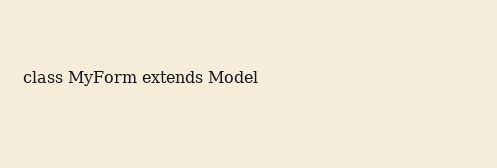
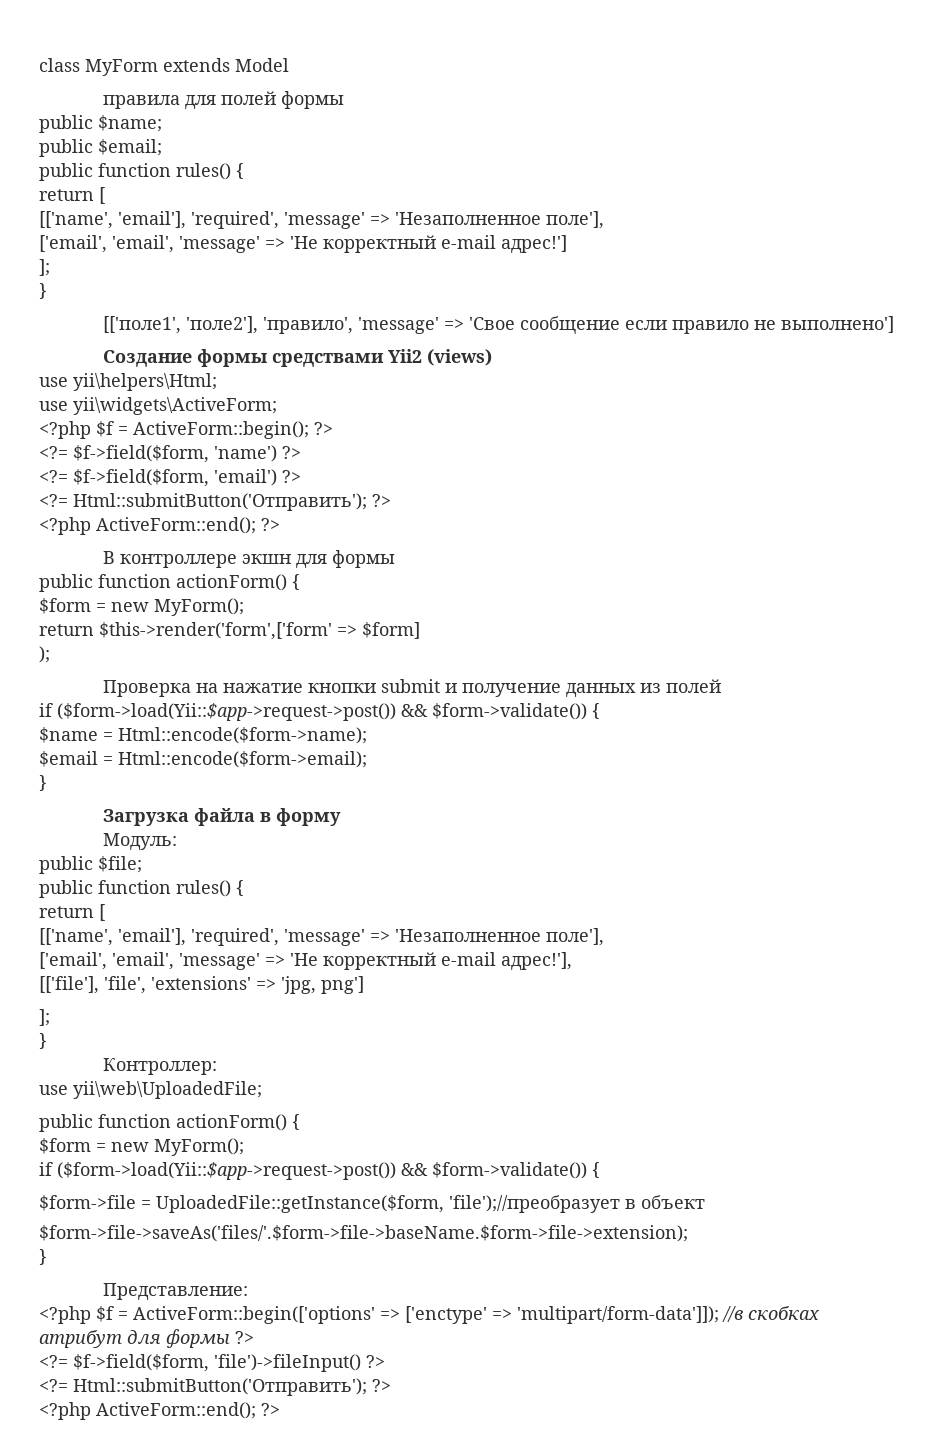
(258, 77) none -> [102,91,344,110] [39,115,162,133] [39,139,162,157] [39,163,244,181] [39,187,105,204] [39,211,604,229] [39,235,567,254] [39,259,50,276] [39,283,47,299] [102,316,894,335] [102,349,492,367] [39,373,217,391] [39,397,277,415] [39,421,333,439] [39,445,301,463] [39,469,301,487] [39,493,391,511] [39,517,280,535] [102,550,395,569] [39,574,300,592] [39,598,244,616] [39,622,420,640] [39,646,50,663] [102,679,721,698] [39,703,600,721] [39,727,367,744] [39,751,367,768] [39,775,47,791] [102,808,341,826] [102,833,177,851] [39,856,142,874] [39,880,244,898] [39,904,105,921] [39,928,604,946] [39,952,572,971] [39,976,364,994] [39,1009,50,1026] [39,1033,47,1049] [102,1058,217,1075] [39,1081,262,1099] [39,1114,300,1132] [39,1138,244,1156] [39,1162,600,1180] [39,1195,705,1213] [39,1225,688,1242] [39,1249,47,1265] [102,1283,248,1301] [39,1306,820,1324] [39,1329,254,1348] [39,1354,385,1372] [39,1378,391,1396] [39,1402,280,1420] // правила для полей формы // public $name; // public $email; // public function rules() { // return [ // [['name', 'email'], 'required', 'message' => 'Незаполненное поле'], // ['email', 'email', 'message' => 'Не корректный e-mail адрес!'] // ]; // } // [['поле1', 'поле2'], 'правило', 'message' => 'Свое сообщение если правило не выполнено'] // Создание формы средствами Yii2 (views) // use yii\helpers\Html; // use yii\widgets\ActiveForm; // <?php $f = ActiveForm::begin(); ?> // <?= $f->field($form, 'name') ?> // <?= $f->field($form, 'email') ?> // <?= Html::submitButton('Отправить'); ?> // <?php ActiveForm::end(); ?> // В контроллере экшн для формы // public function actionForm() { // $form = new MyForm(); // return $this->render('form',['form' => $form] // ); // Проверка на нажатие кнопки submit и получение данных из полей // if ($form->load(Yii::$app->request->post()) && $form->validate()) { // $name = Html::encode($form->name); // $email = Html::encode($form->email); // } // Загрузка файла в форму // Модуль: // public $file; // public function rules() { // return [ // [['name', 'email'], 'required', 'message' => 'Незаполненное поле'], // ['email', 'email', 'message' => 'Не корректный e-mail адрес!'], // [['file'], 'file', 'extensions' => 'jpg, png'] // ]; // } // Контроллер: // use yii\web\UploadedFile; // public function actionForm() { // $form = new MyForm(); // if ($form->load(Yii::$app->request->post()) && $form->validate()) { // $form->file = UploadedFile::getInstance($form, 'file');//преобразует в объект // $form->file->saveAs('files/'.$form->file->baseName.$form->file->extension); // } // Представление: // <?php $f = ActiveForm::begin(['options' => ['enctype' => 'multipart/form-data']]); //в скобках атрибут для формы ?> // <?= $f->field($form, 'file')->fileInput() ?> // <?= Html::submitButton('Отправить'); ?> // <?php ActiveForm::end(); ?>

